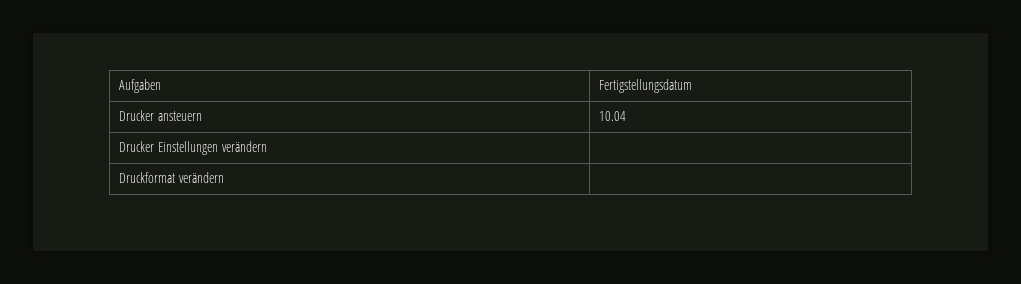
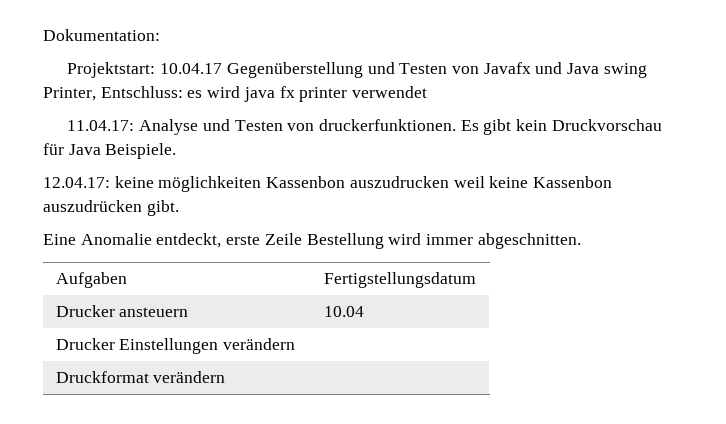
(119, 86) none -> [43,29,160,41] [67,62,647,78] [43,86,428,102] [67,119,662,135] [43,143,177,159] [43,176,613,192] [43,200,179,216] [43,233,581,249] Dokumentation: // Projektstart: 10.04.17 Gegenüberstellung und Testen von Javafx und Java swing Printer, Entschluss: es wird java fx printer verwendet // 11.04.17: Analyse und Testen von druckerfunktionen. Es gibt kein Druckvorschau für Java Beispiele. // 12.04.17: keine möglichkeiten Kassenbon auszudrucken weil keine Kassenbon auszudrücken gibt. // Eine Anomalie entdeckt, erste Zeile Bestellung wird immer abgeschnitten. //

